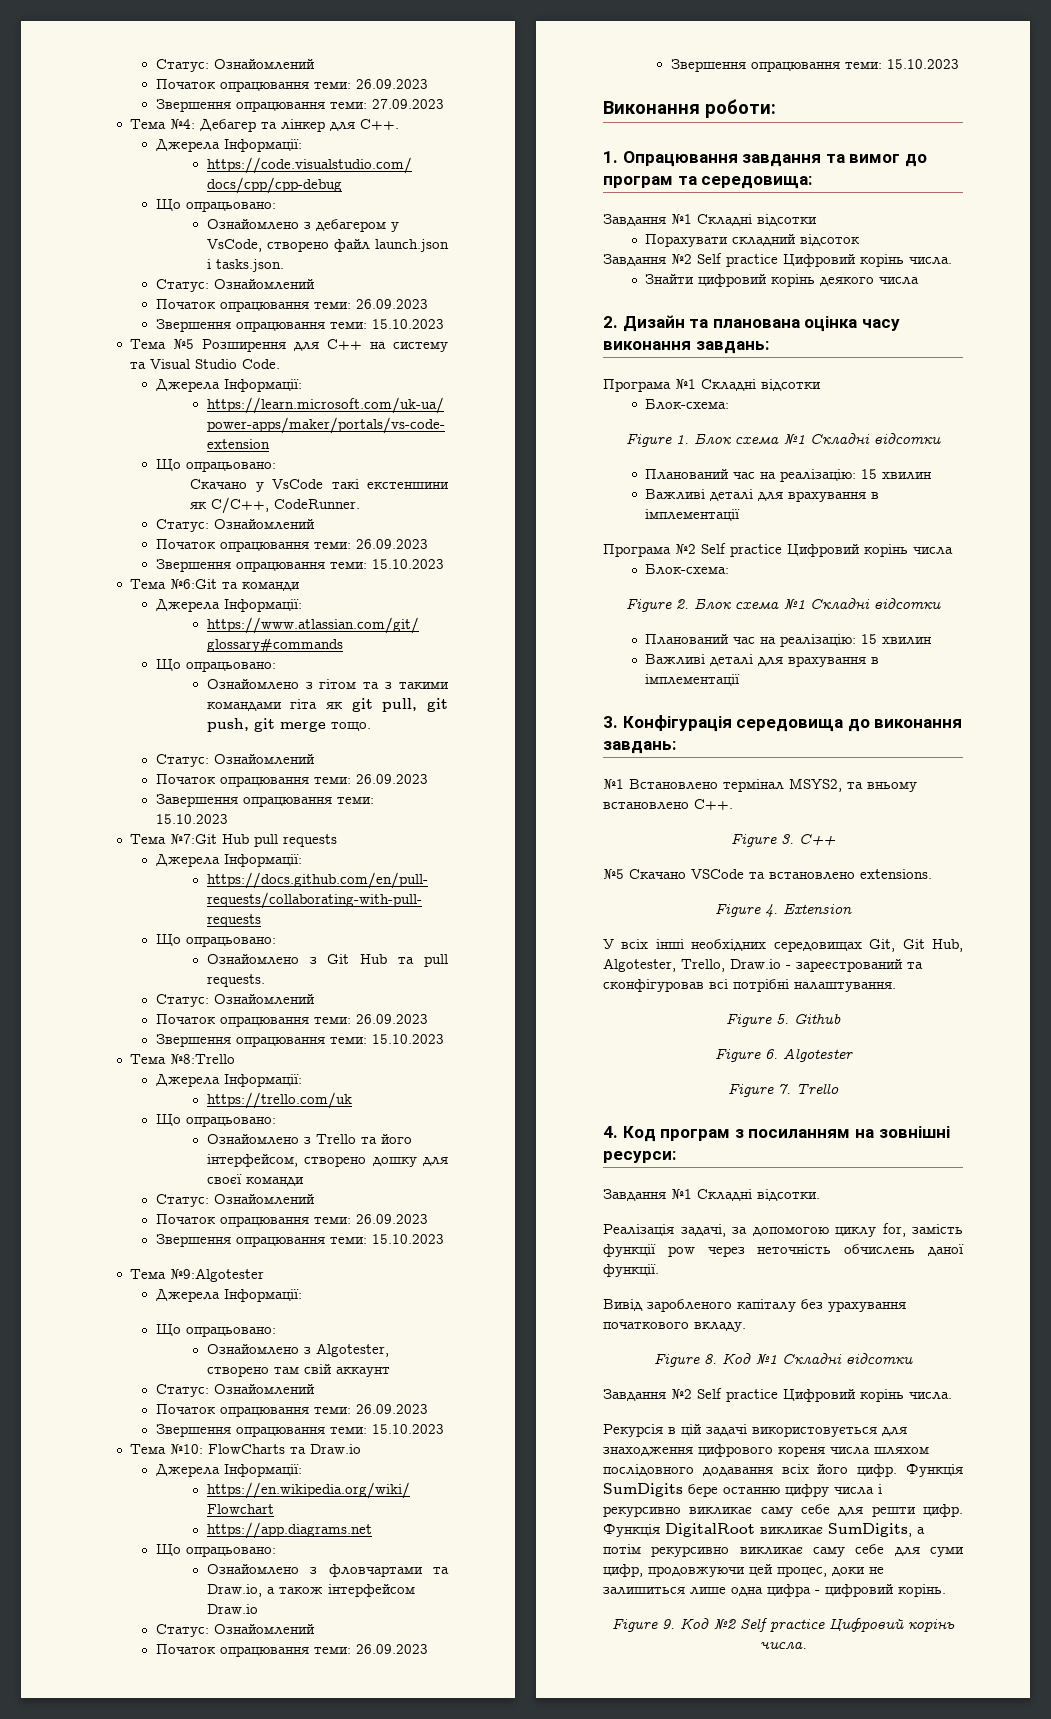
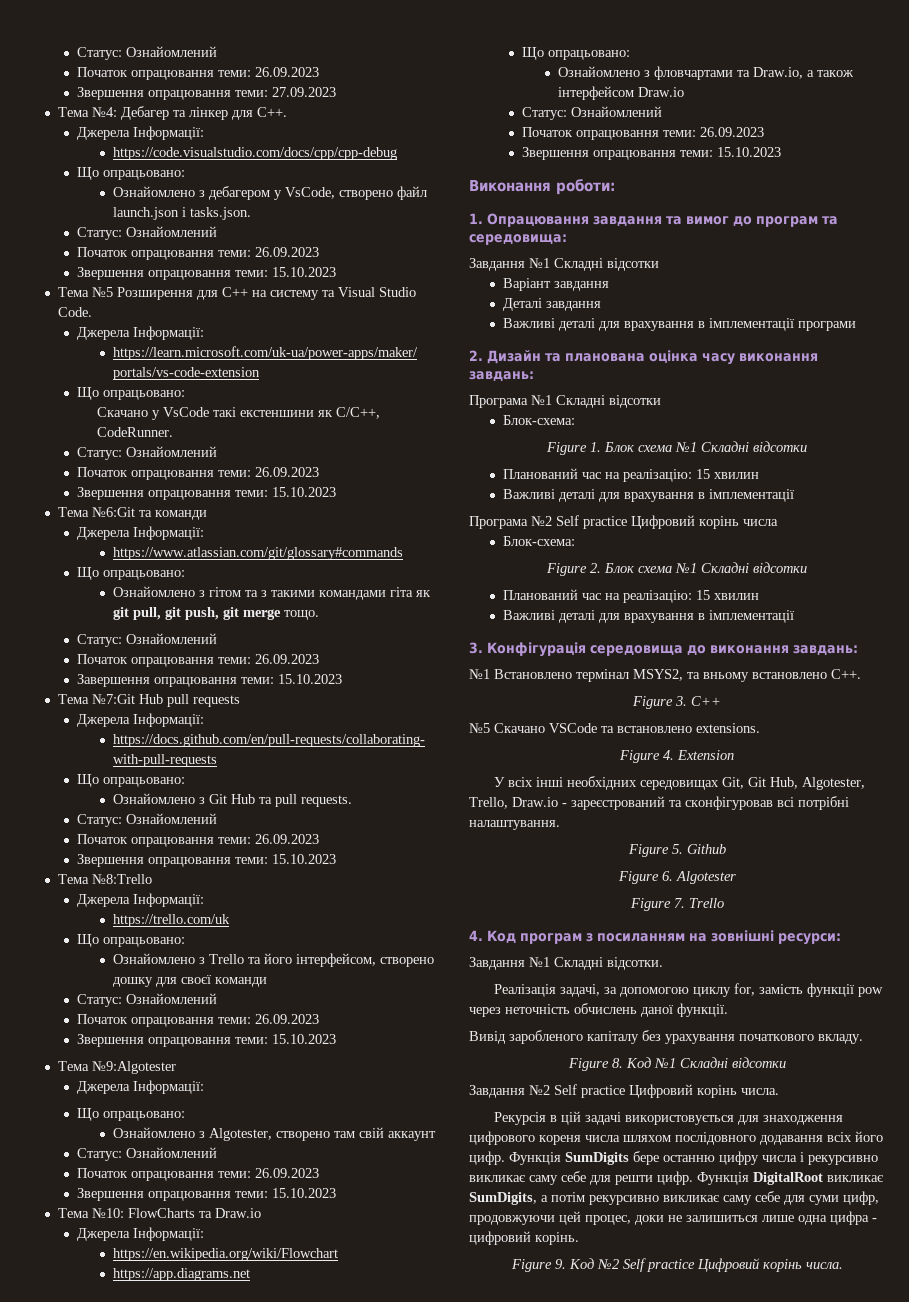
[645,234,860,247] [603,253,952,267] [645,274,920,287] Порахувати складний відсоток // Завдання №2 Self practice Цифровий корінь числа. // Знайти цифровий корінь деякого числа -> [503,278,610,291] [503,298,602,311] [503,318,857,331] Варіант завдання // Деталі завдання // Важливі деталі для врахування в імплементації програми

